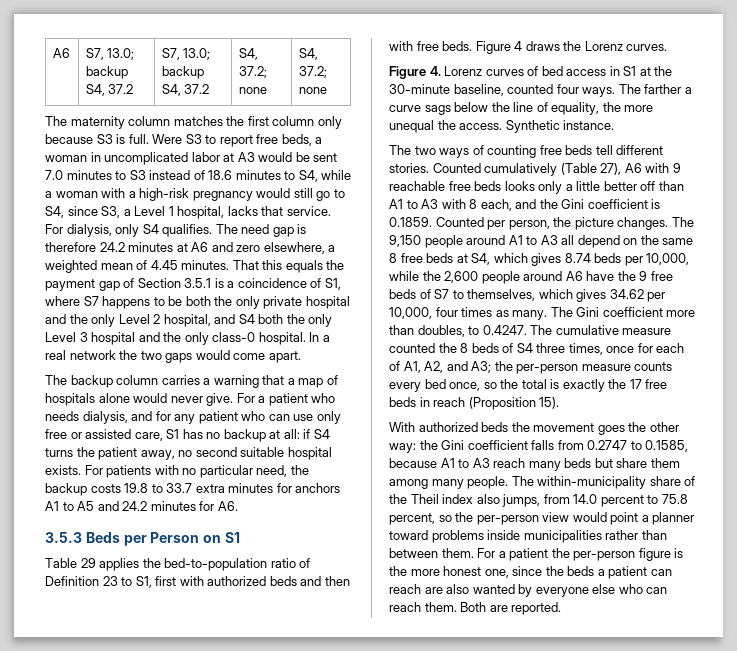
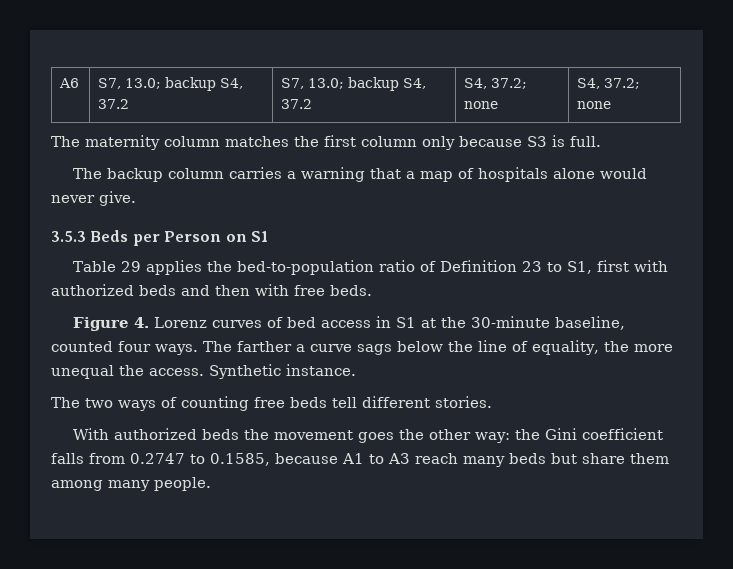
[152,134,323,147] [45,152,338,165] [45,170,352,182] [45,188,345,201] [45,206,331,219] [45,224,307,237] [45,242,336,254] [45,260,345,273] [45,278,341,291] [45,296,350,309] [45,314,333,327] [45,332,330,345] [45,350,301,363] Were S3 to report free beds, a woman in uncomplicated labor at A3 would be sent 7.0 minutes to S3 instead of 18.6 minutes to S4, while a woman with a high-risk pregnancy would still go to S4, since S3, a Level 1 hospital, lacks that service. For dialysis, only S4 qualifies. The need gap is therefore 24.2 minutes at A6 and zero elsewhere, a weighted mean of 4.45 minutes. That this equals the payment gap of Section 3.5.1 is a coincidence of S1, where S7 happens to be both the only private hospital and the only Level 2 hospital, and S4 both the only Level 3 hospital and the only class-0 hospital. In a real network the two gaps would come apart. -> (601, 141) none
[236,393,336,406] [45,411,341,424] [45,429,330,442] [45,447,332,460] [45,465,309,478] [45,483,341,496] [45,501,238,511] For a patient who needs dialysis, and for any patient who can use only free or assisted care, S1 has no backup at all: if S4 turns the patient away, no second suitable hospital exists. For patients with no particular need, the backup costs 19.8 to 33.7 extra minutes for anchors A1 to A5 and 24.2 minutes for A6. -> (136, 198) none
[475,41,668,54] Figure 4 draws the Lorenz curves. -> (372, 290) none
[432,163,681,176] [389,181,684,194] [389,199,661,211] [389,217,694,230] [389,235,694,248] [389,253,690,266] [389,271,673,284] [389,289,666,302] [389,307,696,320] [389,325,672,337] [389,343,685,355] [389,361,673,374] [389,379,668,392] [389,397,560,410] Counted cumulatively (Table 27), A6 with 9 reachable free beds looks only a little better off than A1 to A3 with 8 each, and the Gini coefficient is 0.1859. Counted per person, the picture changes. The 9,150 people around A1 to A3 all depend on the same 8 free beds at S4, which gives 8.74 beds per 10,000, while the 2,600 people around A6 have the 9 free beds of S7 to themselves, which gives 34.62 per 10,000, four times as many. The Gini coefficient more than doubles, to 0.4247. The cumulative measure counted the 8 beds of S4 three times, once for each of A1, A2, and A3; the per-person measure counts every bed once, so the total is exactly the 17 free beds in reach (Proposition 15). -> (492, 402) none
[511,476,696,489] [389,494,688,507] [389,512,695,525] [389,530,667,543] [389,548,684,561] [389,566,672,579] [389,584,668,597] [389,602,562,615] The within-municipality share of the Theil index also jumps, from 14.0 percent to 75.8 percent, so the per-person view would point a planner toward problems inside municipalities rather than between them. For a patient the per-person figure is the more honest one, since the beds a patient can reach are also wanted by everyone else who can reach them. Both are reported. -> (211, 484) none

